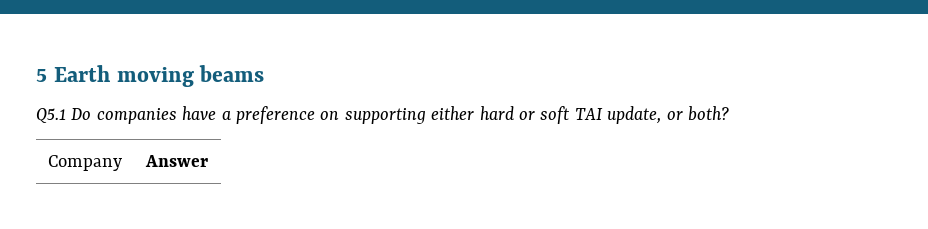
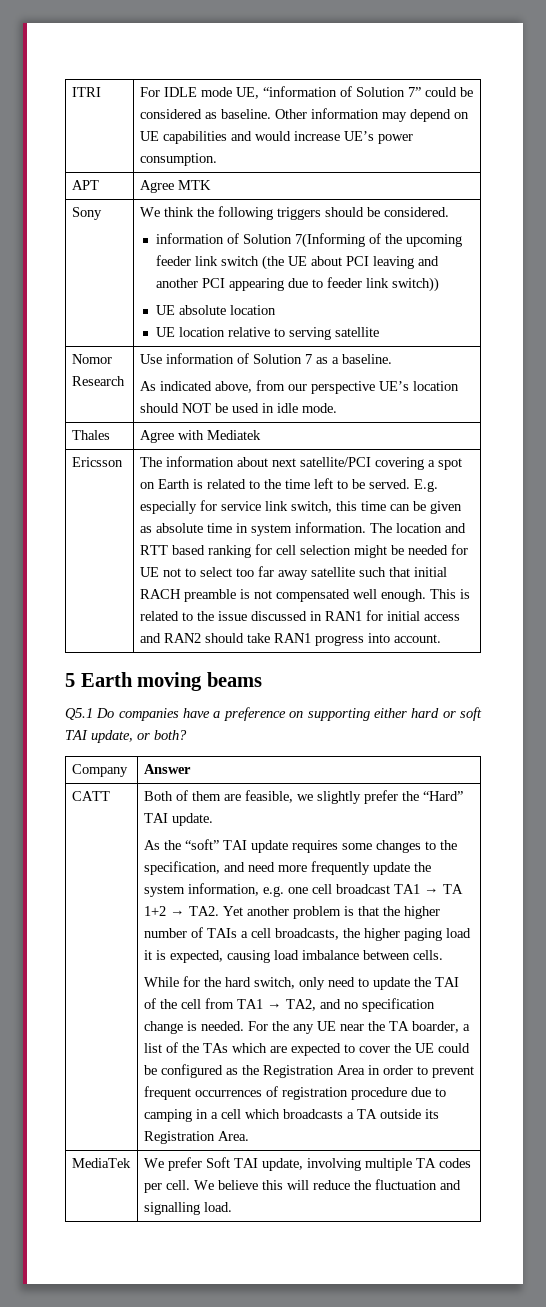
(36, 75) none -> [71,87,101,97] [139,86,473,99] [139,108,469,122] [139,131,413,144] [139,153,217,166] [71,180,99,190] [139,180,211,193] [71,207,102,220] [139,206,449,220] [155,233,462,248] [155,255,439,270] [155,277,439,292] [155,305,276,315] [155,327,379,340] [71,354,112,364] [71,376,125,386] [139,353,392,364] [139,380,459,394] [139,403,337,413] [71,430,110,440] [139,430,261,443] [71,457,123,467] [139,456,462,470] [139,478,438,492] [139,500,462,514] [139,522,466,536] [139,544,468,558] [139,566,447,580] [139,589,470,602] [139,610,460,621] [139,633,441,646] ITRI | For IDLE mode UE, “information of Solution 7” could be considered as baseline. Other information may depend on UE capabilities and would increase UE’s power consumption. // APT | Agree MTK // Sony | We think the following triggers should be considered. // information of Solution 7(Informing of the upcoming feeder link switch (the UE about PCI leaving and another PCI appearing due to feeder link switch)) // UE absolute location // UE location relative to serving satellite // Nomor Research | Use information of Solution 7 as a baseline. // As indicated above, from our perspective UE’s location should NOT be used in idle mode. // Thales | Agree with Mediatek // Ericsson | The information about next satellite/PCI covering a spot on Earth is related to the time left to be served. E.g. especially for service link switch, this time can be given as absolute time in system information. The location and RTT based ranking for cell selection might be needed for UE not to select too far away satellite such that initial RACH preamble is not compensated well enough. This is related to the issue discussed in RAN1 for initial access and RAN2 should take RAN1 progress into account. //
(208, 161) none -> [71,791,110,801] [143,790,463,804] [143,813,213,826] [143,839,457,853] [143,861,431,875] [143,883,463,897] [143,906,440,919] [143,927,471,941] [143,950,443,963] [143,976,459,990] [143,998,435,1012] [143,1021,470,1034] [143,1042,470,1056] [143,1064,474,1078] [143,1086,446,1100] [143,1109,439,1122] [143,1131,249,1144] [71,1158,131,1168] [143,1157,471,1171] [143,1179,461,1193] [143,1202,232,1215] // CATT | Both of them are feasible, we slightly prefer the “Hard” TAI update. // As the “soft” TAI update requires some changes to the specification, and need more frequently update the system information, e.g. one cell broadcast TA1 → TA 1+2 → TA2. Yet another problem is that the higher number of TAIs a cell broadcasts, the higher paging load it is expected, causing load imbalance between cells. // While for the hard switch, only need to update the TAI of the cell from TA1 → TA2, and no specification change is needed. For the any UE near the TA boarder, a list of the TAs which are expected to cover the UE could be configured as the Registration Area in order to prevent frequent occurrences of registration procedure due to camping in a cell which broadcasts a TA outside its Registration Area. // MediaTek | We prefer Soft TAI update, involving multiple TA codes per cell. We believe this will reduce the fluctuation and signalling load.

